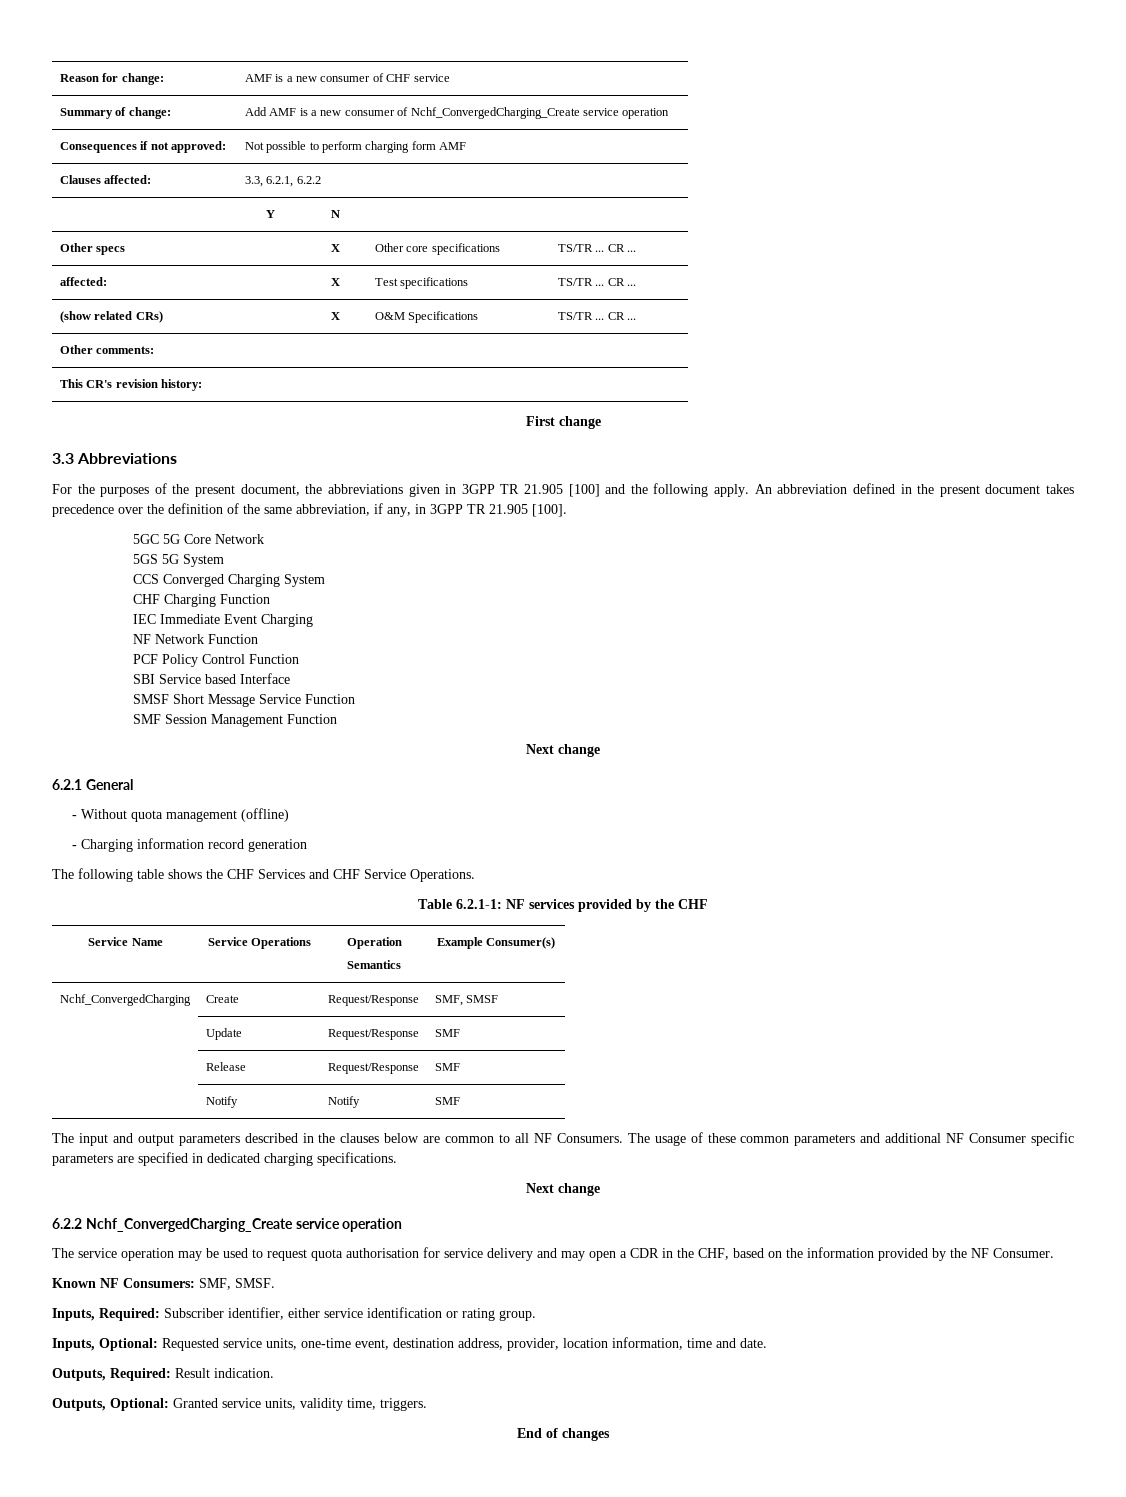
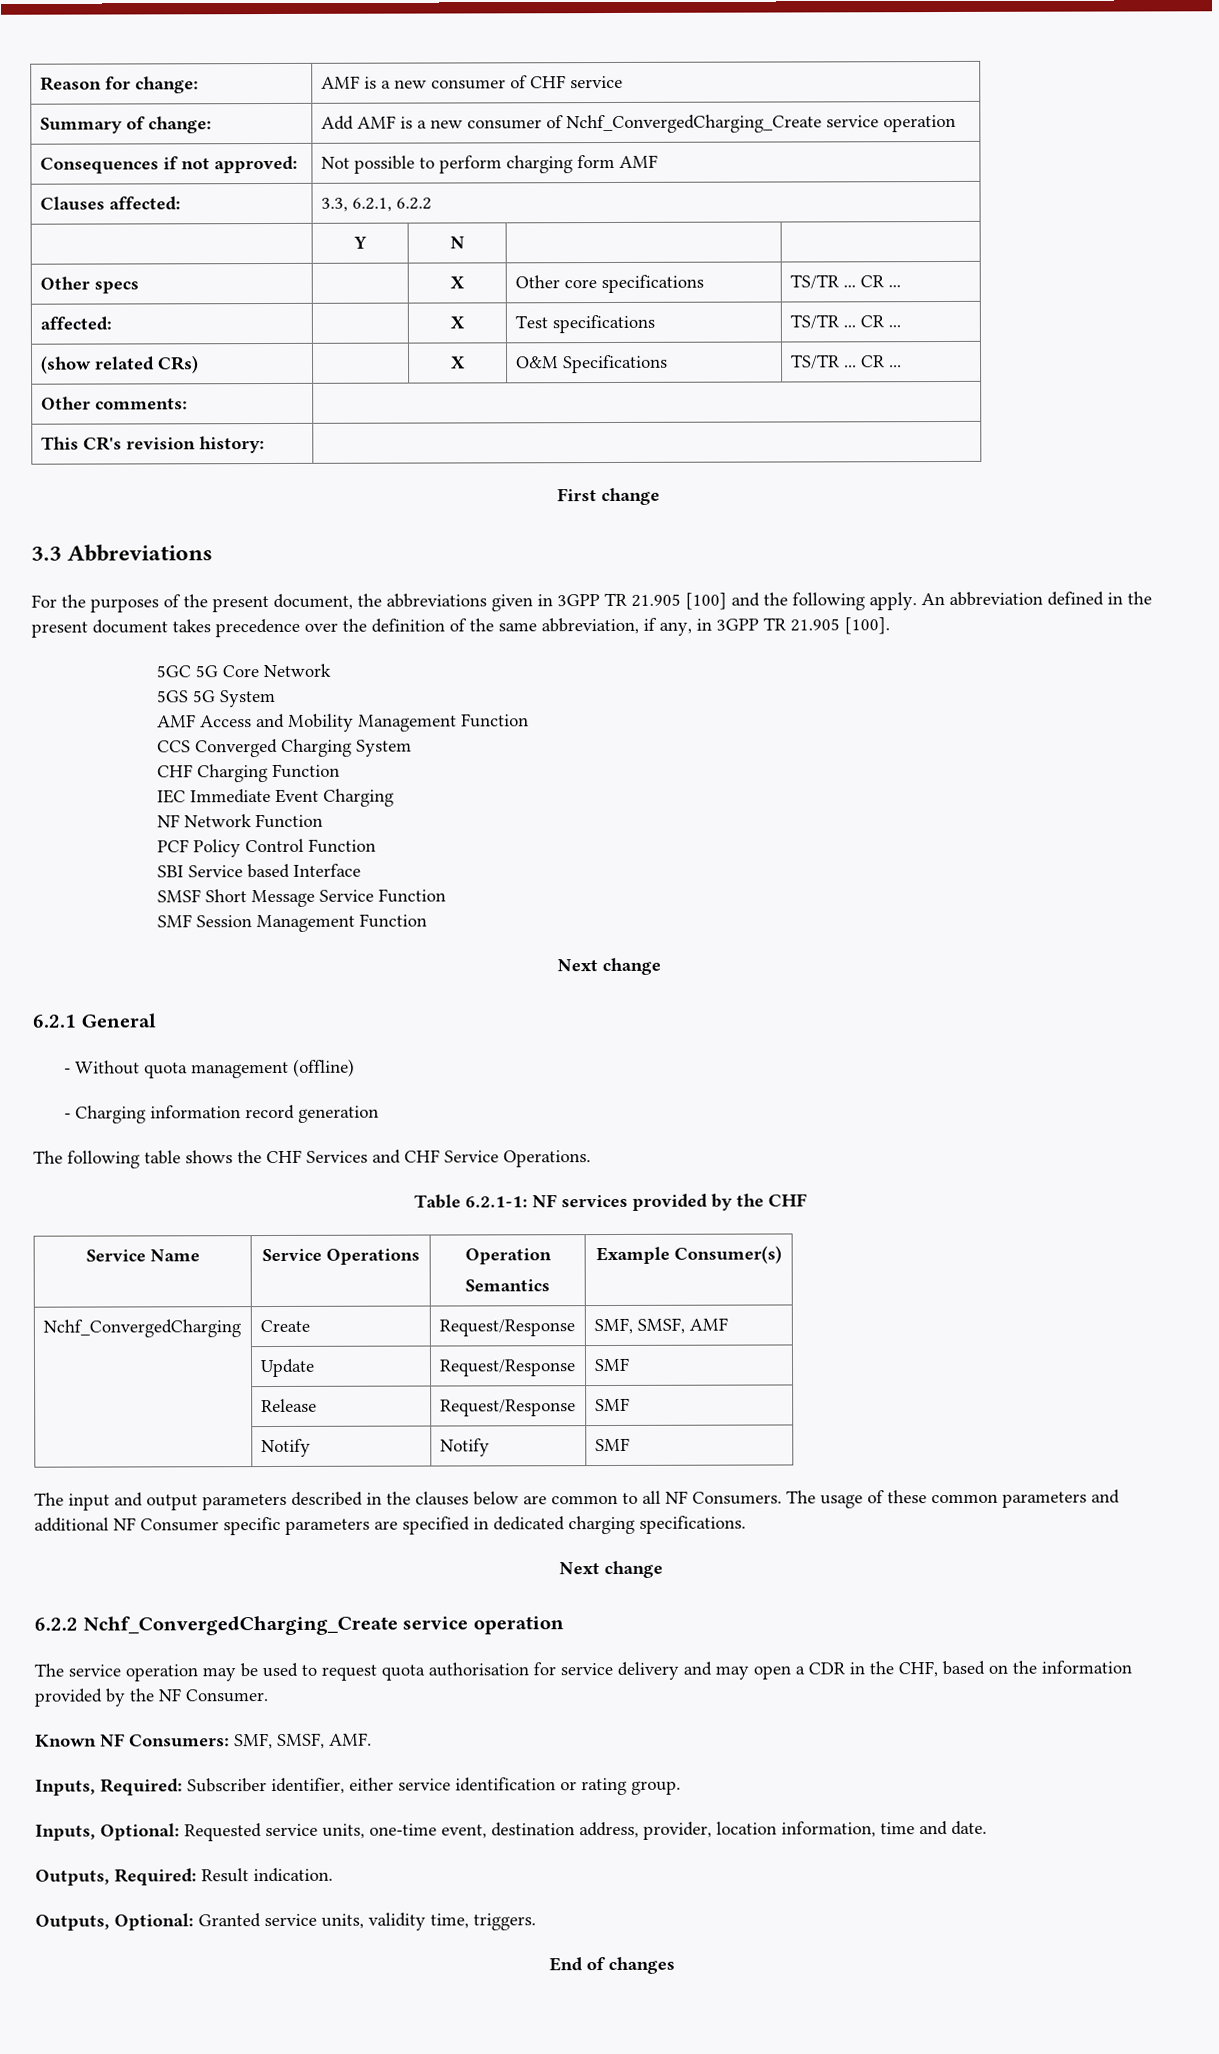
(224, 560) none -> [156,713,529,732] // AMF Access and Mobility Management Function
[466,995,499,1003] SMSF -> [636,1317,728,1334] SMSF, AMF
[235,1278,275,1288] SMSF. -> [277,1732,372,1749] SMSF, AMF.

